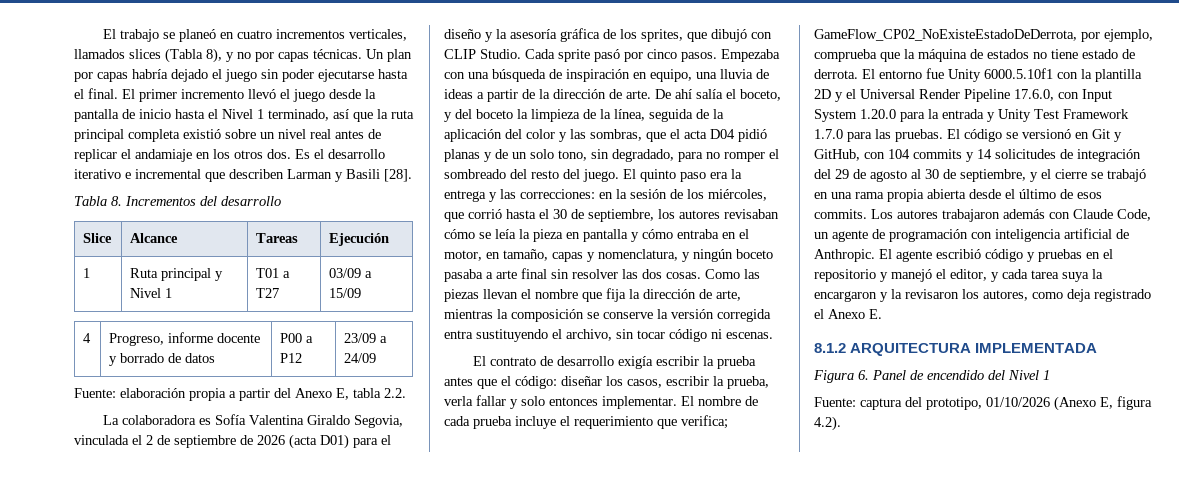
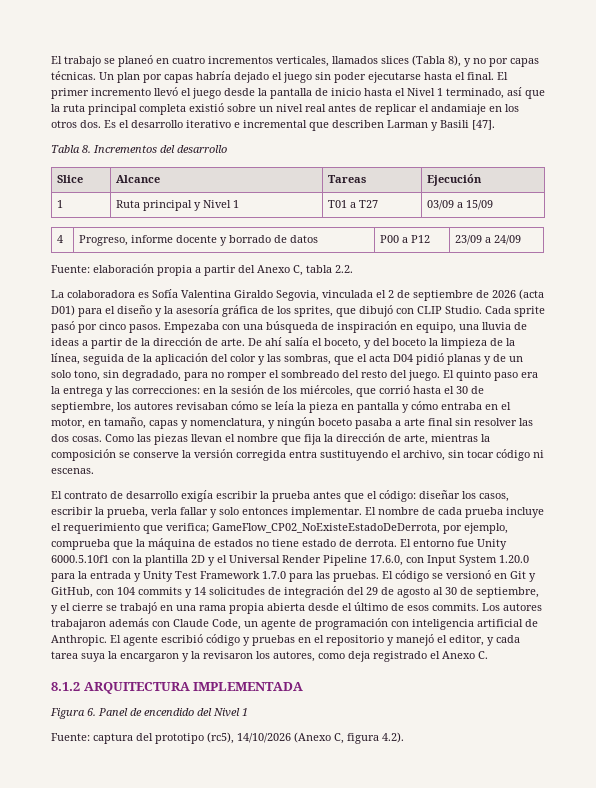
[384,169,412,182] [28]. -> [472,120,495,130] [47].
[336,388,349,400] E, -> [293,265,303,276] C,
[869,309,882,319] E. -> [478,651,488,659] C.
[926,396,1113,411] prototipo, 01/10/2026 (Anexo E, -> [155,732,344,744] prototipo (rc5), 14/10/2026 (Anexo C,

